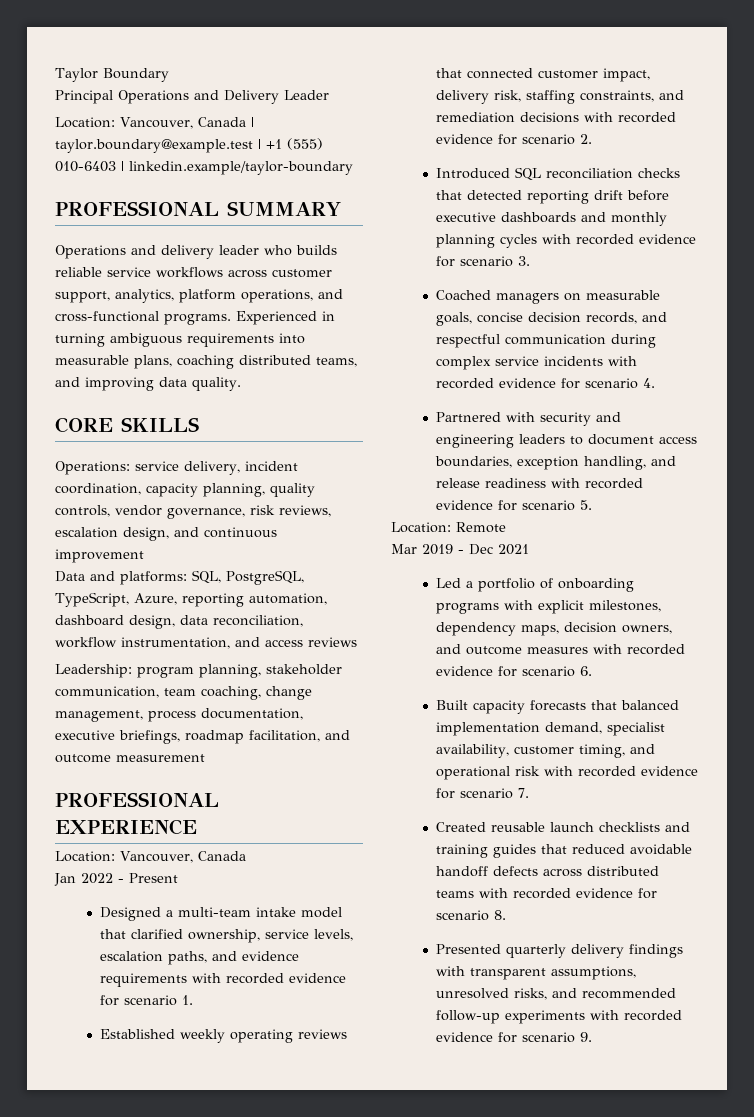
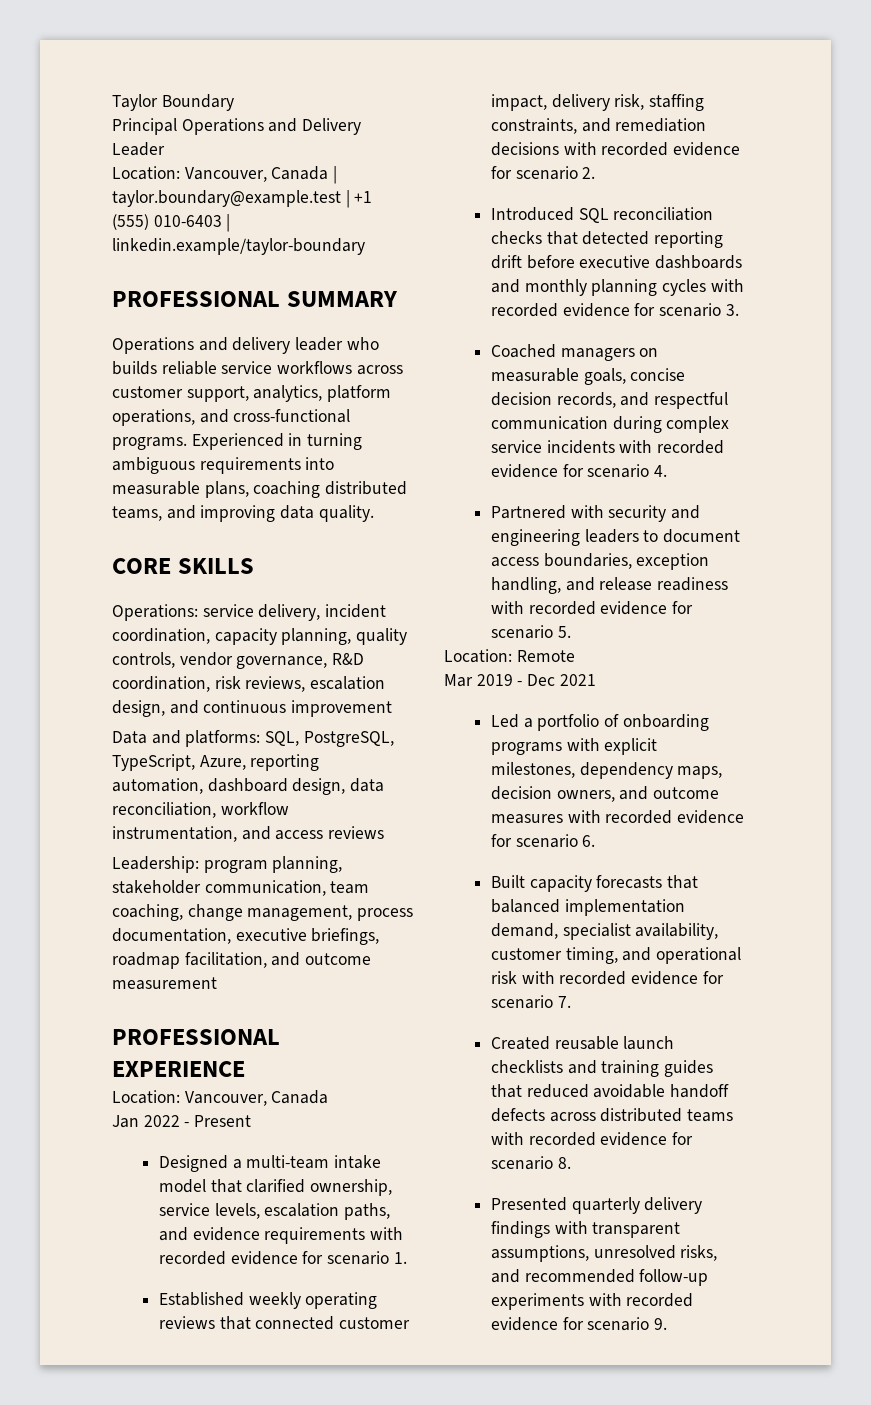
(245, 513) none -> [332,653,365,665] [112,676,210,692] R&D coordination,

